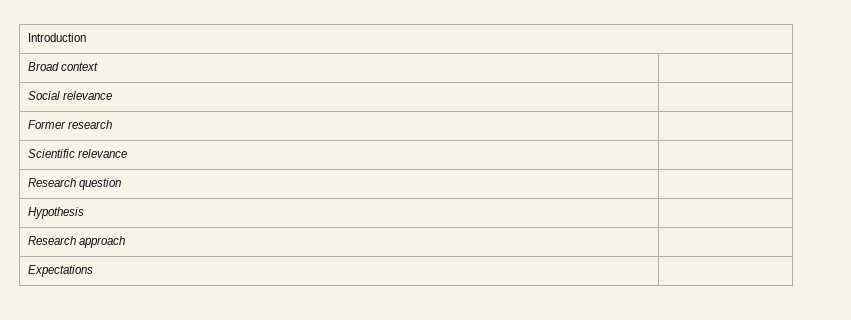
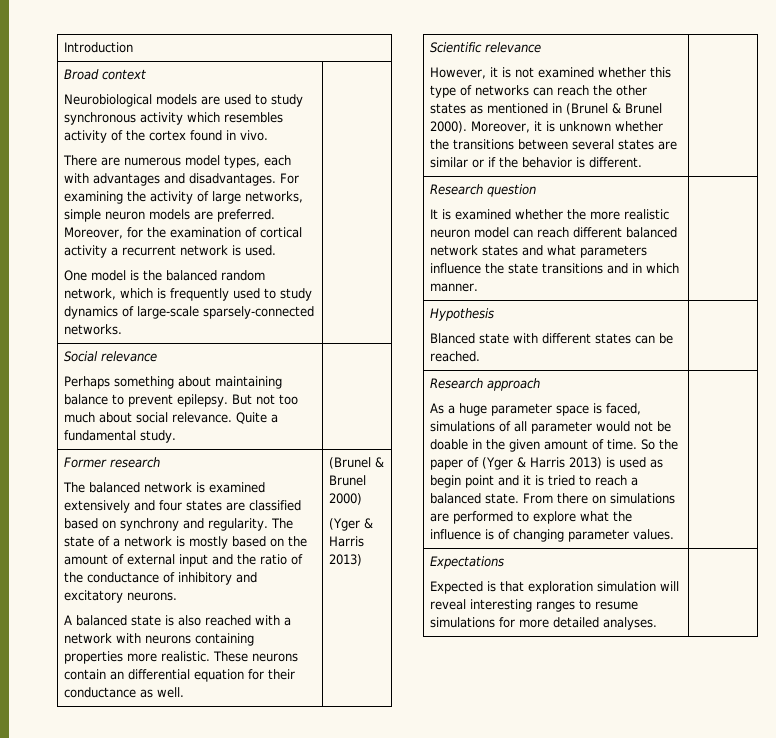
[28,91,113,100] [28,120,113,129] [28,149,128,158] [28,178,122,190] [28,207,85,219] [28,236,126,248] [28,265,94,277] | // Social relevance | // Former research | // Scientific relevance | // Research question | // Hypothesis | // Research approach | // Expectations -> [63,94,303,107] [63,112,283,125] [63,130,268,143] [62,155,291,168] [63,173,299,186] [63,191,303,204] [63,209,275,222] [63,227,302,239] [63,245,276,258] [63,270,265,281] [63,288,312,301] [63,306,314,319] [63,324,122,335] [63,351,157,362] [63,376,282,389] [63,394,298,407] [63,412,278,424] [63,430,176,443] [63,457,160,468] [62,482,265,493] [63,500,301,513] [63,518,293,531] [63,536,307,549] [63,554,303,567] [63,572,257,585] [63,590,177,603] [63,615,291,626] [63,633,254,646] [63,651,298,664] [63,669,295,682] [63,687,184,698] [328,457,384,469] [328,475,366,486] [328,493,362,505] [328,518,373,531] [328,536,364,547] [328,554,362,566] [429,42,541,53] [429,67,671,79] [429,85,647,98] [429,103,662,115] [429,121,663,133] [429,139,677,150] [429,157,642,168] [429,184,536,197] [429,209,669,220] [429,227,677,238] [429,245,647,258] [429,263,679,274] [429,283,478,292] [429,308,494,321] [429,333,673,344] [429,351,480,362] [429,378,540,391] [429,403,641,416] [429,421,671,434] [429,439,678,452] [429,457,663,470] [429,475,638,488] [429,493,675,504] [429,511,632,524] [429,529,674,542] [429,556,504,569] [429,581,679,594] [429,599,638,612] [429,617,657,630] // Neurobiological models are used to study synchronous activity which resembles activity of the cortex found in vivo. // There are numerous model types, each with advantages and disadvantages. For examining the activity of large networks, simple neuron models are preferred. Moreover, for the examination of cortical activity a recurrent network is used. // One model is the balanced random network, which is frequently used to study dynamics of large-scale sparsely-connected networks. | // Social relevance // Perhaps something about maintaining balance to prevent epilepsy. But not too much about social relevance. Quite a fundamental study. | // Former research // The balanced network is examined extensively and four states are classified based on synchrony and regularity. The state of a network is mostly based on the amount of external input and the ratio of the conductance of inhibitory and excitatory neurons. // A balanced state is also reached with a network with neurons containing properties more realistic. These neurons contain an differential equation for their conductance as well. | (Brunel & Brunel 2000) // (Yger & Harris 2013) // Scientific relevance // However, it is not examined whether this type of networks can reach the other states as mentioned in (Brunel & Brunel 2000). Moreover, it is unknown whether the transitions between several states are similar or if the behavior is different. | // Research question // It is examined whether the more realistic neuron model can reach different balanced network states and what parameters influence the state transitions and in which manner. | // Hypothesis // Blanced state with different states can be reached. | // Research approach // As a huge parameter space is faced, simulations of all parameter would not be doable in the given amount of time. So the paper of (Yger & Harris 2013) is used as begin point and it is tried to reach a balanced state. From there on simulations are performed to explore what the influence is of changing parameter values. | // Expectations // Expected is that exploration simulation will reveal interesting ranges to resume simulations for more detailed analyses.

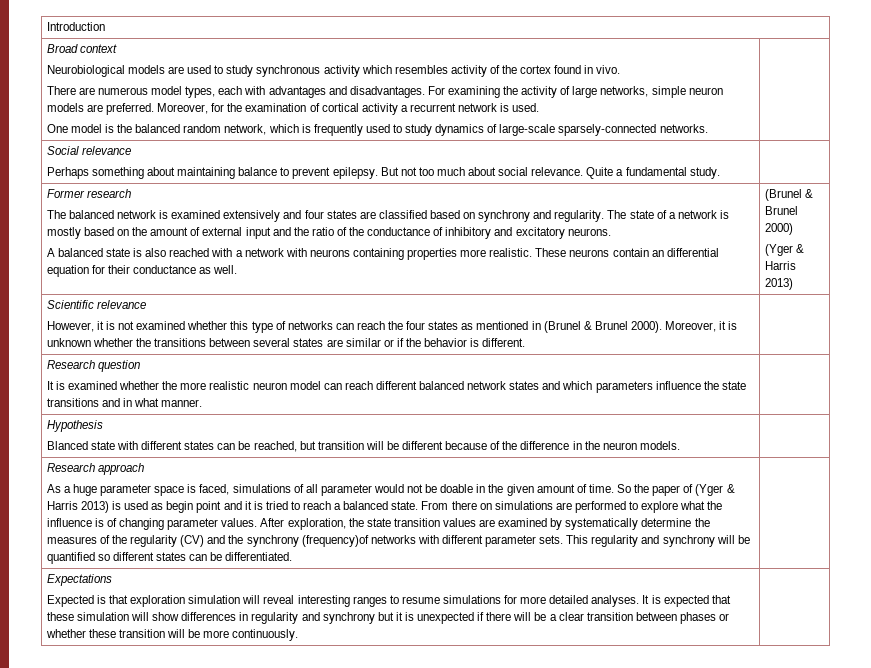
[615,85,647,96] other -> [406,321,426,330] four
[546,245,576,256] what -> [562,381,593,390] which
[645,263,679,274] which -> [134,398,160,407] what
[429,351,480,362] reached. -> [253,441,680,452] reached, but transition will be different because of the difference in the neuron models.
(674, 534) none -> [260,518,710,530] [46,535,750,547] [46,552,293,564] After exploration, the state transition values are examined by systematically determine the measures of the regularity (CV) and the synchrony (frequency)of networks with different parameter sets. This regularity and synchrony will be quantified so different states can be differentiated.
(657, 623) none -> [642,595,731,607] [46,612,730,624] [45,629,299,641] It is expected that these simulation will show differences in regularity and synchrony but it is unexpected if there will be a clear transition between phases or whether these transition will be more continuously.

